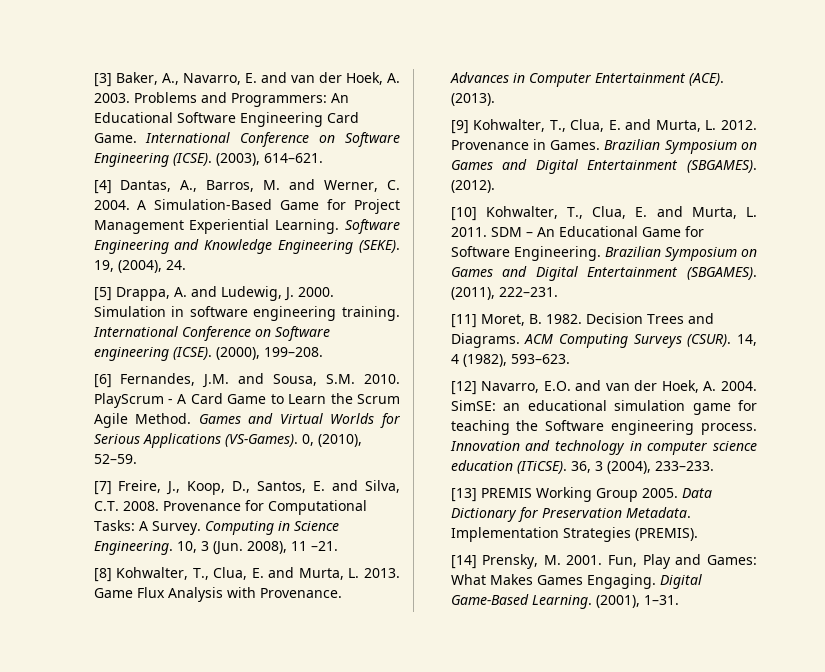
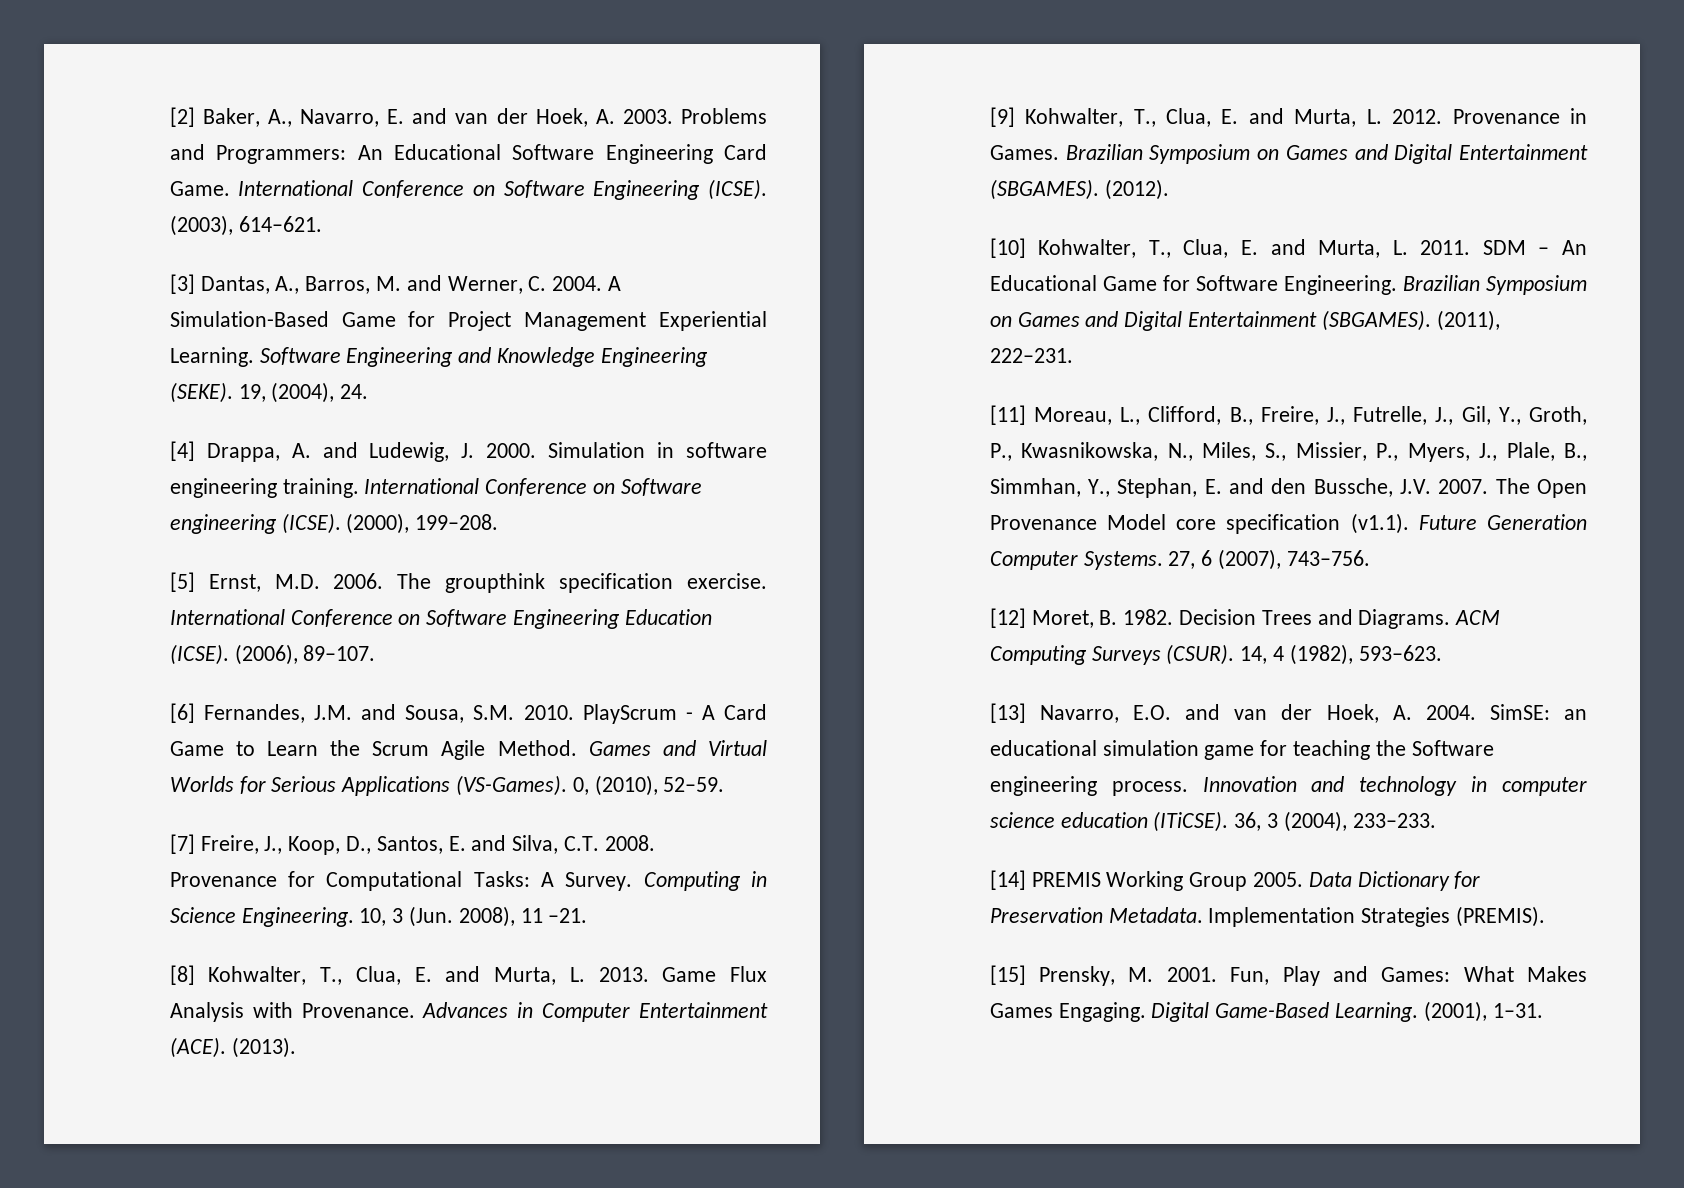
[93,73,112,87] [3] -> [169,107,195,127] [2]
[93,180,112,194] [4] -> [169,274,195,294] [3]
[93,287,112,301] [5] -> [169,441,195,461] [4]
(323, 352) none -> [169,572,767,593] [169,609,712,629] [169,644,376,665] // [5] Ernst, M.D. 2006. The groupthink specification exercise. International Conference on Software Engineering Education (ICSE). (2006), 89–107.
(477, 321) none -> [1033,406,1587,425] [989,442,1587,462] [989,478,1588,498] [989,513,1587,534] [989,549,1370,570] [989,608,1026,628] Moreau, L., Clifford, B., Freire, J., Futrelle, J., Gil, Y., Groth, P., Kwasnikowska, N., Miles, S., Missier, P., Myers, J., Plale, B., Simmhan, Y., Stephan, E. and den Bussche, J.V. 2007. The Open Provenance Model core specification (v1.1). Future Generation Computer Systems. 27, 6 (2007), 743–756. // [12]
[450,381,477,395] [12] -> [989,703,1026,723] [13]
[450,488,477,502] [13] -> [989,870,1026,890] [14]
[450,555,477,569] [14] -> [989,965,1026,985] [15]

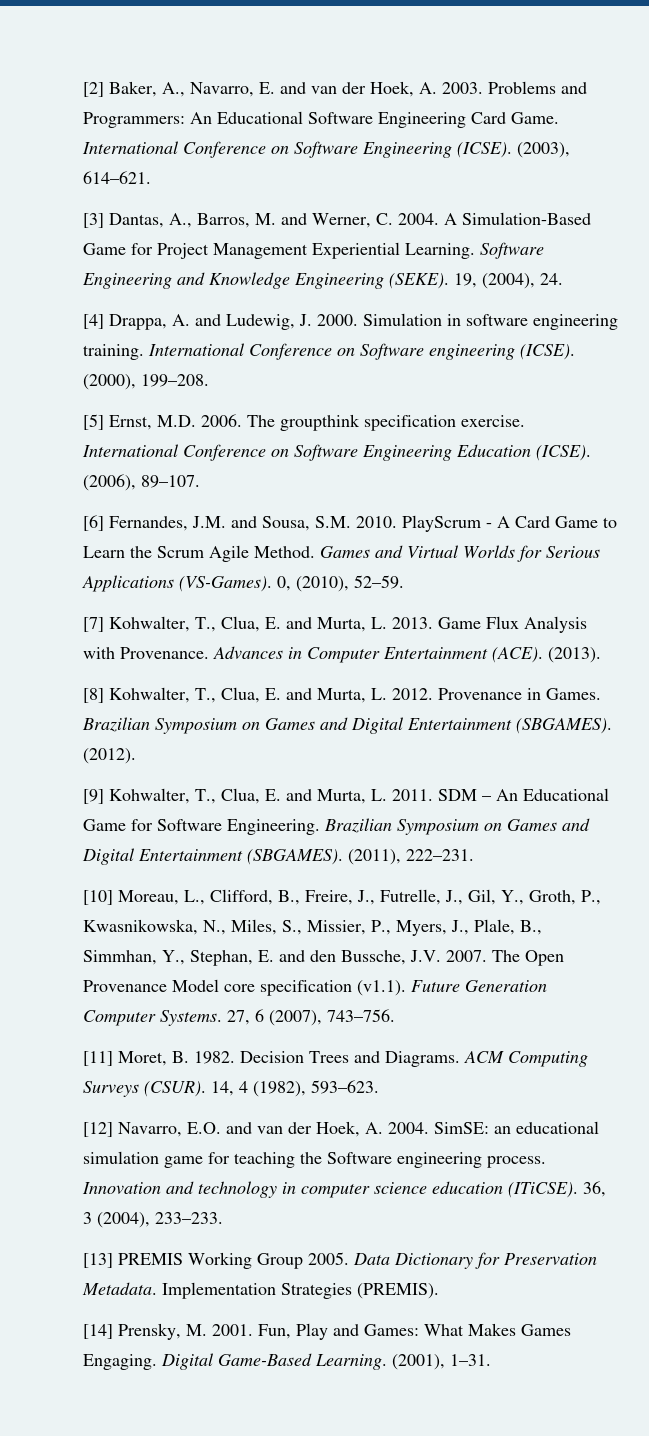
[200,835,655,855] [169,871,767,891] [169,906,588,927] [169,965,195,985] Freire, J., Koop, D., Santos, E. and Silva, C.T. 2008. Provenance for Computational Tasks: A Survey. Computing in Science Engineering. 10, 3 (Jun. 2008), 11 –21. // [8] -> (105, 624) none
[989,107,1015,127] [9] -> [83,688,105,703] [8]
[989,238,1026,258] [10] -> [83,789,105,804] [9]
[989,405,1026,425] [11] -> [83,890,114,905] [10]
[989,608,1026,628] [12] -> [83,1051,114,1066] [11]
[989,703,1026,723] [13] -> [83,1122,114,1137] [12]
[989,870,1026,890] [14] -> [83,1253,114,1268] [13]
[989,965,1026,985] [15] -> [83,1324,114,1339] [14]

